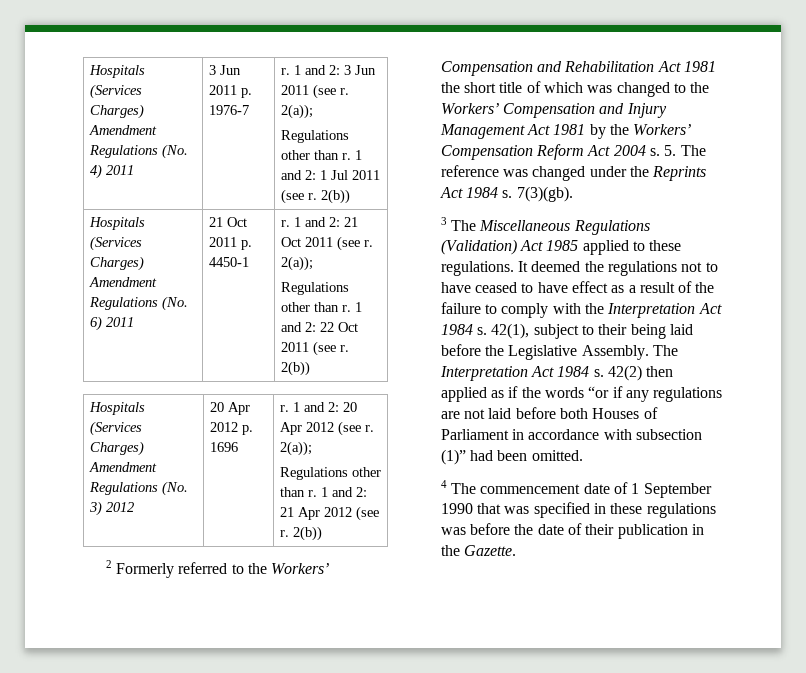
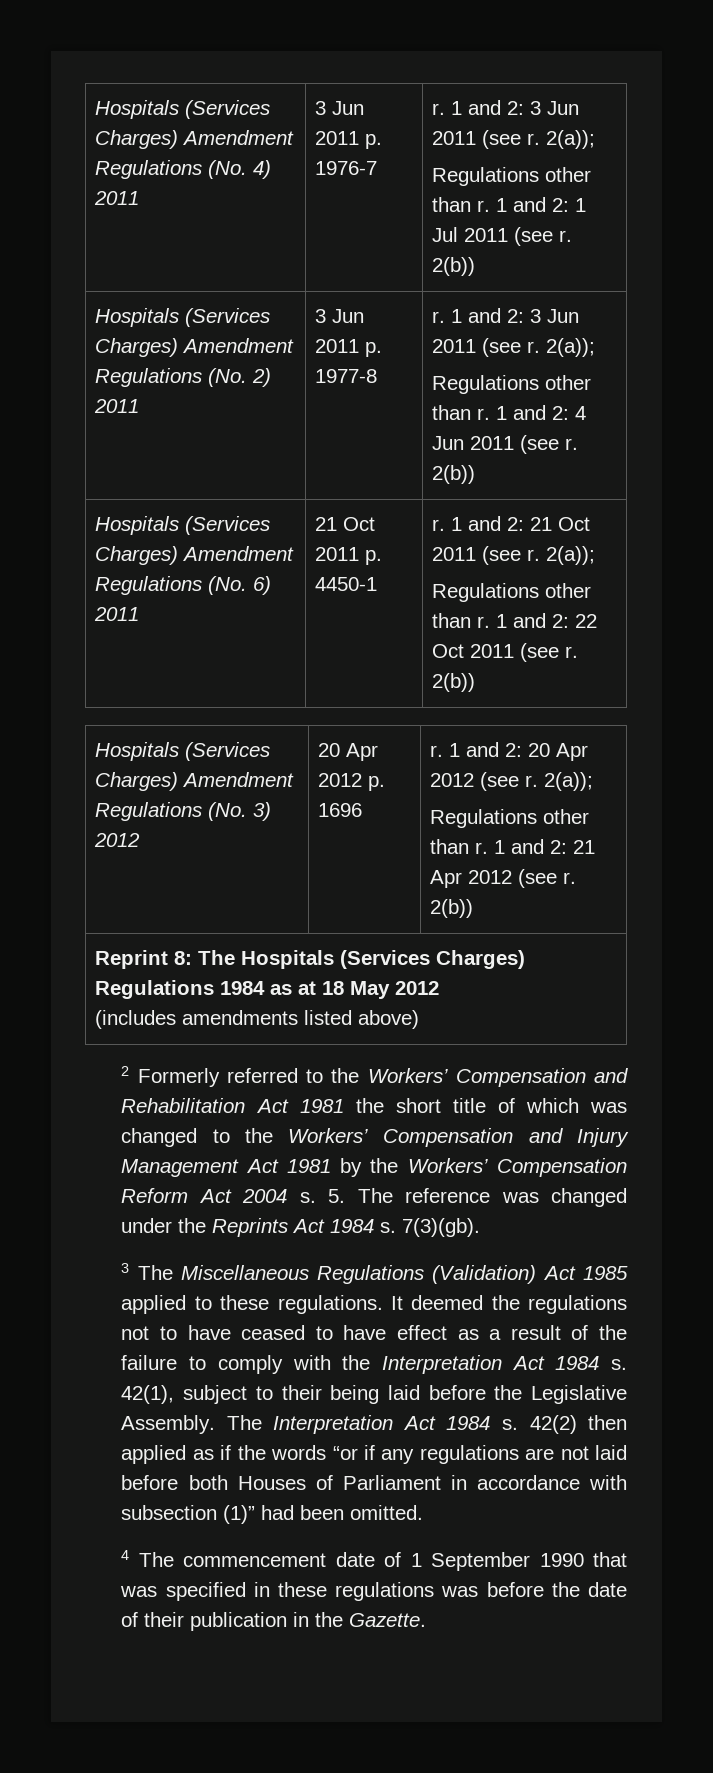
(350, 196) none -> [94,308,270,327] [94,338,294,357] [94,368,271,387] [93,399,139,413] [314,309,364,323] [314,339,382,357] [314,369,377,383] [431,308,579,323] [431,338,595,357] [431,375,591,394] [431,405,586,420] [431,435,578,454] [431,465,475,484] // Hospitals (Services Charges) Amendment Regulations (No. 2) 2011 | 3 Jun 2011 p. 1977-8 | r. 1 and 2: 3 Jun 2011 (see r. 2(a)); // Regulations other than r. 1 and 2: 4 Jun 2011 (see r. 2(b))
(322, 533) none -> [94,950,525,969] [94,980,439,999] [94,1010,419,1029] // Reprint 8: The Hospitals (Services Charges) Regulations 1984 as at 18 May 2012 // (includes amendments listed above)

